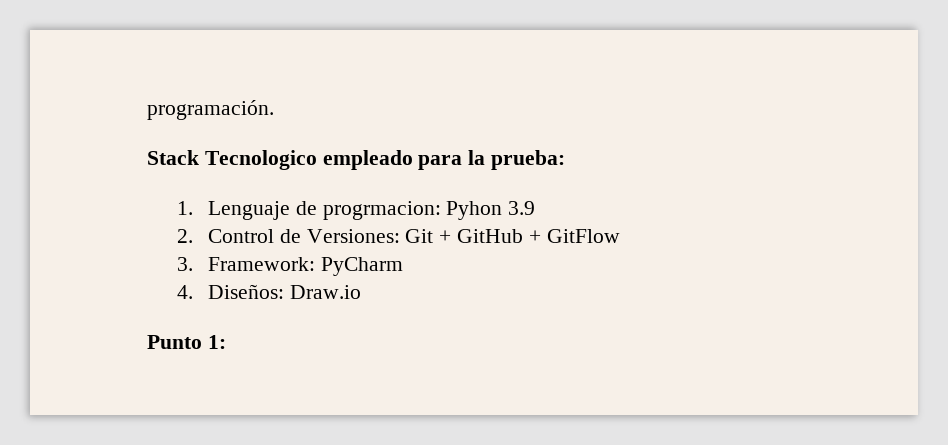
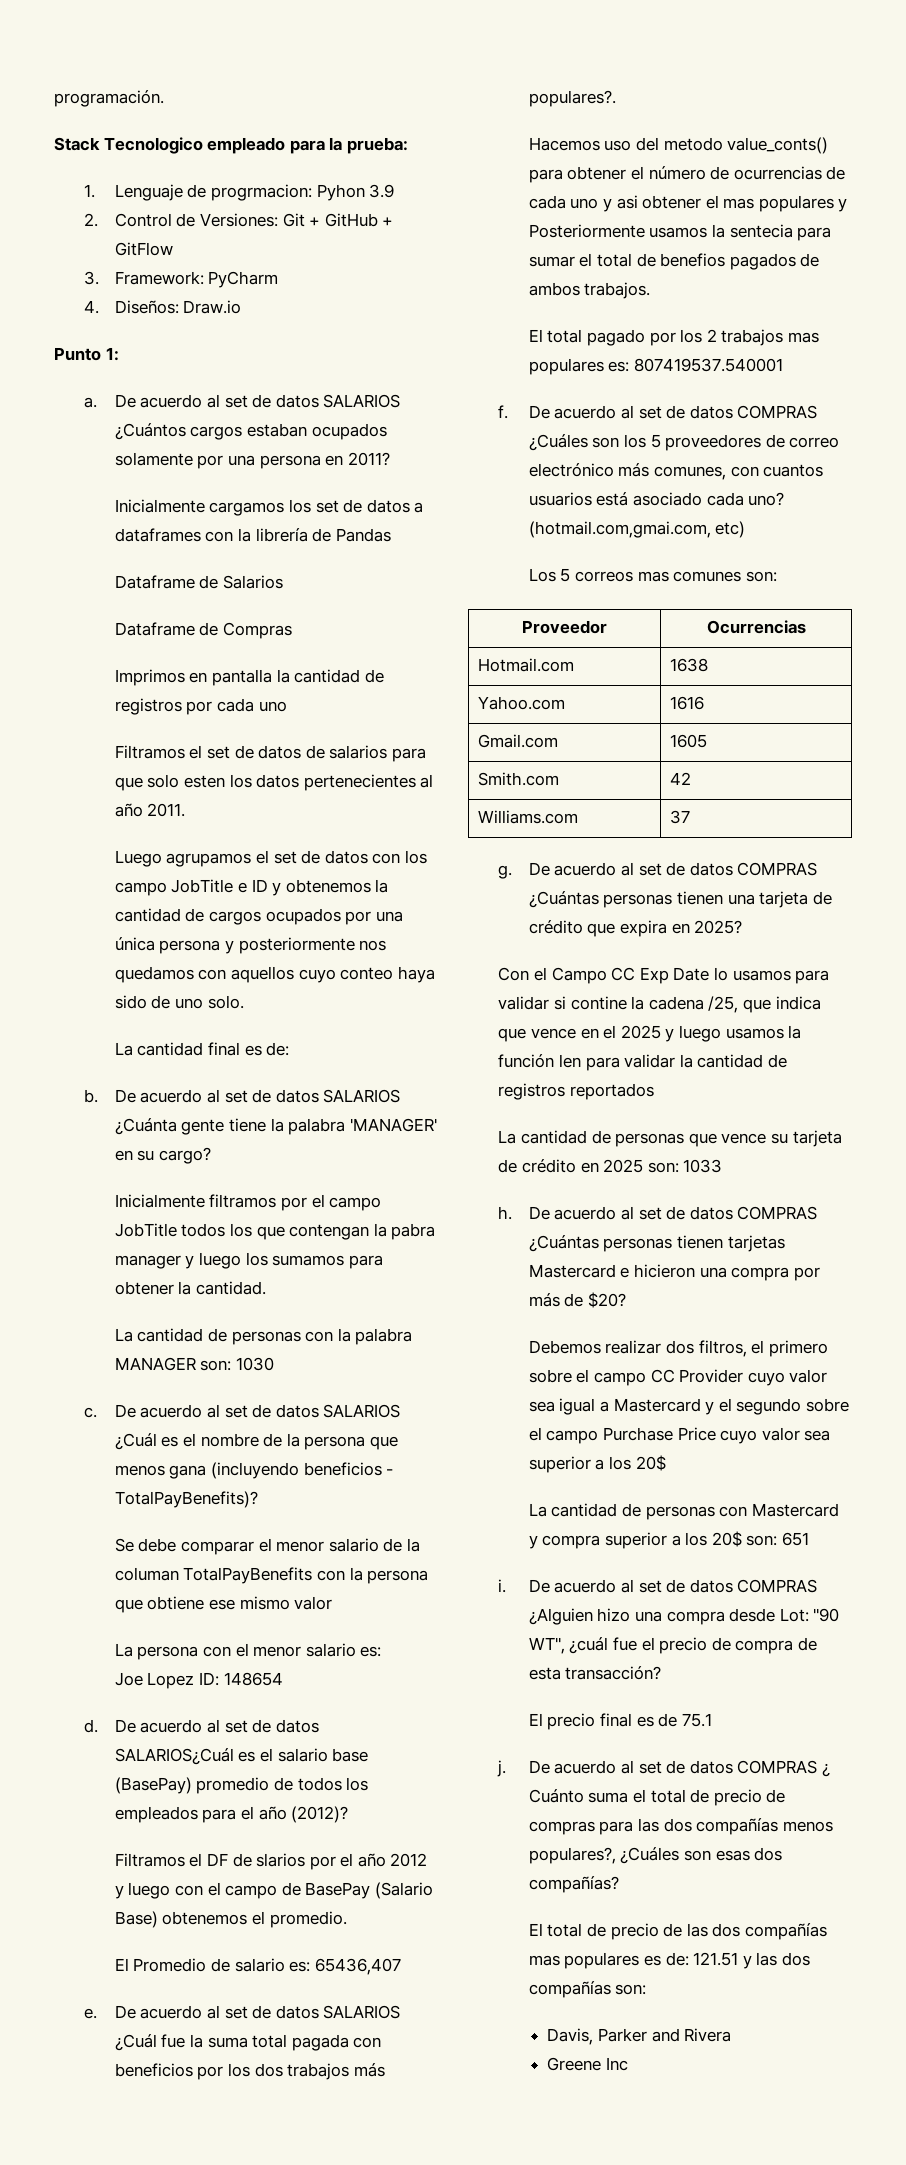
(226, 342) none -> [84,394,401,408] [114,423,387,440] [114,452,390,469] [114,499,424,516] [114,528,391,542] [114,575,283,589] [114,622,292,639] [114,669,384,686] [114,698,287,715] [114,745,426,762] [114,774,434,791] [114,803,186,817] [114,850,427,867] [114,879,389,896] [114,908,403,925] [114,937,387,954] [114,966,435,983] [114,995,244,1009] [114,1042,290,1056] [84,1089,401,1103] [114,1118,437,1135] [114,1147,211,1164] [114,1194,382,1211] [114,1223,436,1240] [114,1252,383,1269] [114,1281,266,1295] [114,1328,413,1345] [114,1357,274,1371] [84,1404,401,1418] [114,1433,398,1450] [114,1462,394,1479] [114,1491,258,1508] [114,1538,420,1555] [114,1567,429,1584] [114,1596,333,1613] [114,1643,382,1660] [114,1672,283,1689] [84,1719,319,1733] [114,1748,369,1765] [114,1777,369,1794] [114,1806,349,1823] [114,1853,428,1870] [114,1882,433,1899] [114,1911,347,1928] [114,1958,401,1975] [84,2005,401,2019] [114,2034,382,2051] [114,2063,385,2080] [528,90,616,107] [528,137,829,154] [528,166,846,183] [528,195,848,212] [528,224,832,241] [528,253,820,270] [528,282,651,299] [528,329,819,346] [528,358,783,375] [498,405,818,419] [528,434,840,451] [528,463,824,480] [528,492,785,506] [528,521,746,538] [528,568,777,582] [522,620,607,634] [706,620,806,634] [477,658,574,672] [669,658,708,672] [477,696,565,710] [669,696,704,710] [477,734,558,748] [669,734,707,748] [477,772,559,786] [669,772,691,785] [477,810,578,824] [669,810,690,824] [498,862,818,879] [528,891,832,908] [528,920,743,937] [498,967,830,984] [498,996,821,1013] [498,1025,802,1042] [498,1054,787,1071] [498,1083,654,1100] [498,1130,842,1147] [498,1159,723,1173] [498,1206,818,1220] [528,1235,785,1252] [528,1264,820,1281] [528,1292,626,1308] [528,1340,828,1357] [528,1369,828,1386] [528,1398,849,1415] [528,1427,831,1444] [528,1455,666,1473] [528,1503,839,1520] [528,1531,809,1549] [498,1579,818,1593] [528,1608,840,1625] [528,1637,817,1654] [528,1666,662,1680] [528,1713,712,1730] [497,1760,830,1777] [528,1789,786,1806] [528,1818,833,1835] [528,1847,783,1864] [528,1876,619,1893] [528,1923,827,1940] [528,1952,810,1969] [528,1981,647,1998] [547,2028,732,2045] [547,2057,629,2071] // a. De acuerdo al set de datos SALARIOS ¿Cuántos cargos estaban ocupados solamente por una persona en 2011? // Inicialmente cargamos los set de datos a dataframes con la librería de Pandas // Dataframe de Salarios // Dataframe de Compras // Imprimos en pantalla la cantidad de registros por cada uno // Filtramos el set de datos de salarios para que solo esten los datos pertenecientes al año 2011. // Luego agrupamos el set de datos con los campo JobTitle e ID y obtenemos la cantidad de cargos ocupados por una única persona y posteriormente nos quedamos con aquellos cuyo conteo haya sido de uno solo. // La cantidad final es de: // b. De acuerdo al set de datos SALARIOS ¿Cuánta gente tiene la palabra 'MANAGER' en su cargo? // Inicialmente filtramos por el campo JobTitle todos los que contengan la pabra manager y luego los sumamos para obtener la cantidad. // La cantidad de personas con la palabra MANAGER son: 1030 // c. De acuerdo al set de datos SALARIOS ¿Cuál es el nombre de la persona que menos gana (incluyendo beneficios - TotalPayBenefits)? // Se debe comparar el menor salario de la columan TotalPayBenefits con la persona que obtiene ese mismo valor // La persona con el menor salario es: // Joe Lopez ID: 148654 // d. De acuerdo al set de datos SALARIOS¿Cuál es el salario base (BasePay) promedio de todos los empleados para el año (2012)? // Filtramos el DF de slarios por el año 2012 y luego con el campo de BasePay (Salario Base) obtenemos el promedio. // El Promedio de salario es: 65436,407 // e. De acuerdo al set de datos SALARIOS ¿Cuál fue la suma total pagada con beneficios por los dos trabajos más populares?. // Hacemos uso del metodo value_conts() para obtener el número de ocurrencias de cada uno y asi obtener el mas populares y Posteriormente usamos la sentecia para sumar el total de benefios pagados de ambos trabajos. // El total pagado por los 2 trabajos mas populares es: 807419537.540001 // f. De acuerdo al set de datos COMPRAS ¿Cuáles son los 5 proveedores de correo electrónico más comunes, con cuantos usuarios está asociado cada uno? (hotmail.com,gmai.com, etc) // Los 5 correos mas comunes son: // Proveedor | Ocurrencias // Hotmail.com | 1638 // Yahoo.com | 1616 // Gmail.com | 1605 // Smith.com | 42 // Williams.com | 37 // g. De acuerdo al set de datos COMPRAS ¿Cuántas personas tienen una tarjeta de crédito que expira en 2025? // Con el Campo CC Exp Date lo usamos para validar si contine la cadena /25, que indica que vence en el 2025 y luego usamos la función len para validar la cantidad de registros reportados // La cantidad de personas que vence su tarjeta de crédito en 2025 son: 1033 // h. De acuerdo al set de datos COMPRAS ¿Cuántas personas tienen tarjetas Mastercard e hicieron una compra por más de $20? // Debemos realizar dos filtros, el primero sobre el campo CC Provider cuyo valor sea igual a Mastercard y el segundo sobre el campo Purchase Price cuyo valor sea superior a los 20$ // La cantidad de personas con Mastercard y compra superior a los 20$ son: 651 // i. De acuerdo al set de datos COMPRAS ¿Alguien hizo una compra desde Lot: "90 WT", ¿cuál fue el precio de compra de esta transacción? // El precio final es de 75.1 // j. De acuerdo al set de datos COMPRAS ¿ Cuánto suma el total de precio de compras para las dos compañías menos populares?, ¿Cuáles son esas dos compañías? // El total de precio de las dos compañías mas populares es de: 121.51 y las dos compañías son: // Davis, Parker and Rivera // Greene Inc

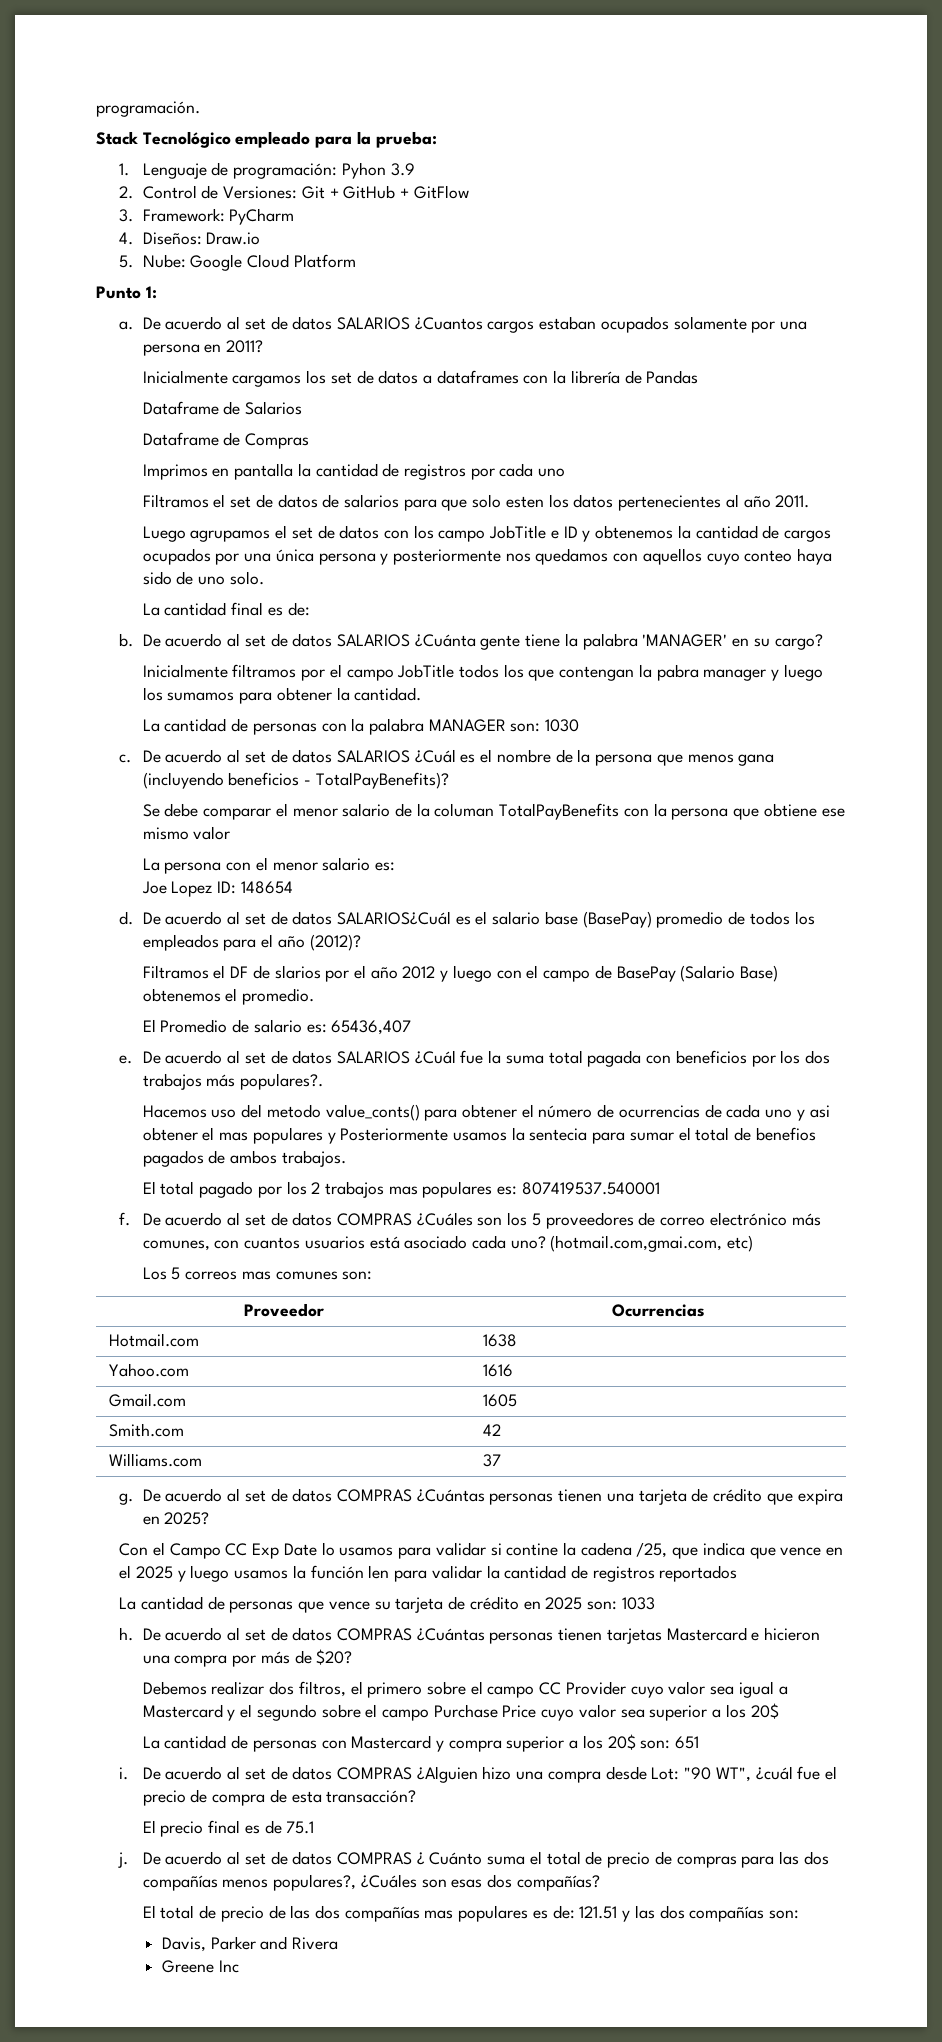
[103,137,203,154] Tecnologico -> [142,131,231,148] Tecnológico
[210,184,312,201] progrmacion: -> [233,163,338,179] programación:
(242, 307) none -> [119,254,356,271] // 5. Nube: Google Cloud Platform
[114,423,186,440] ¿Cuántos -> [414,317,483,330] ¿Cuantos

